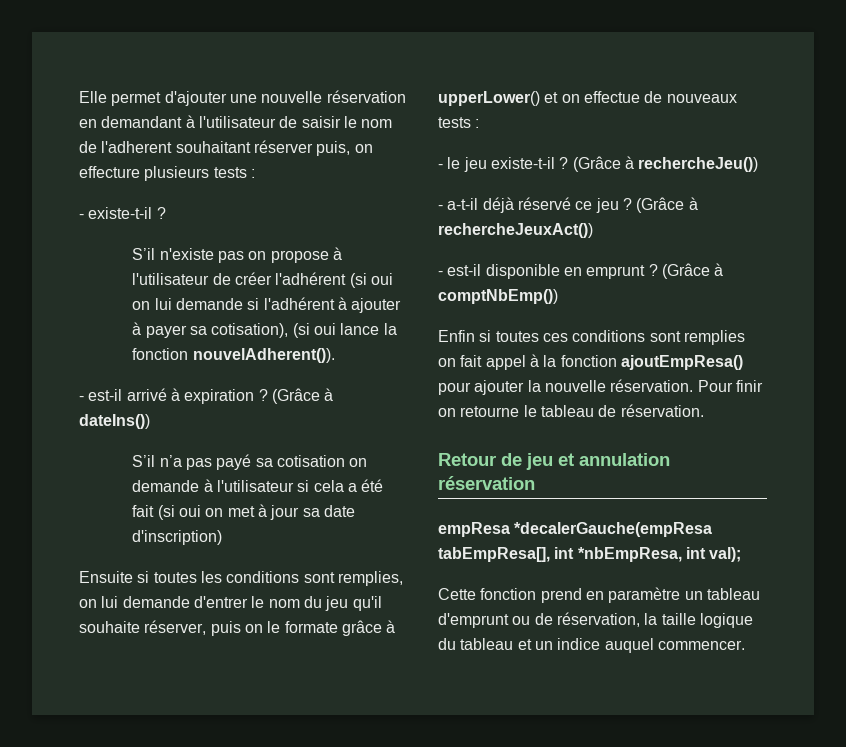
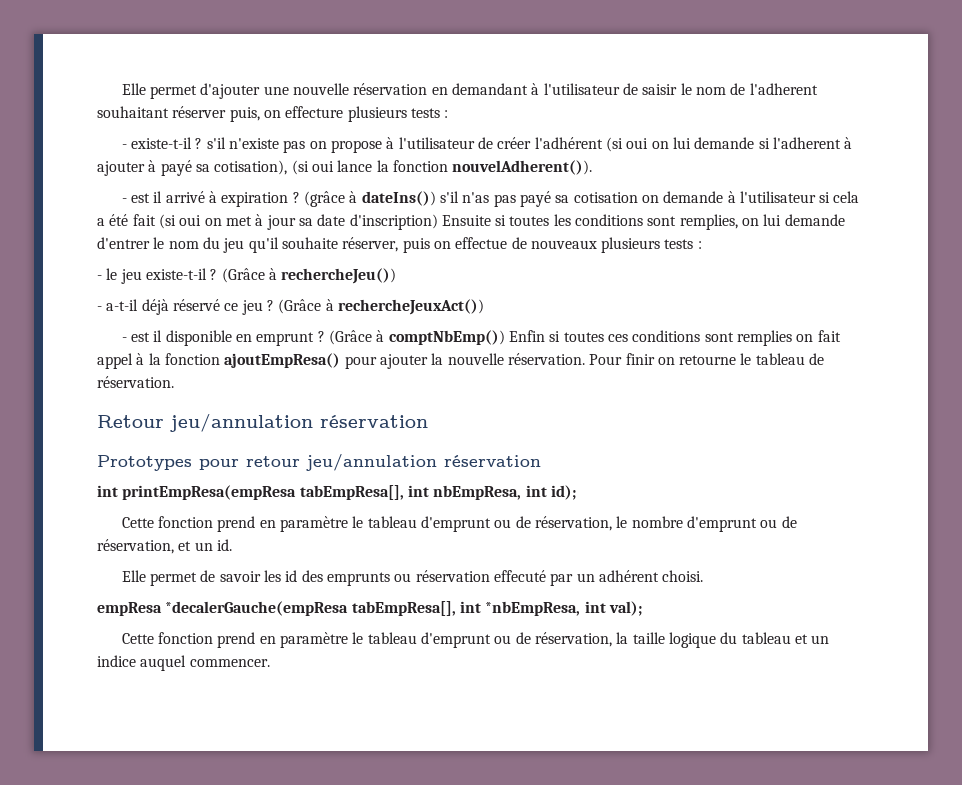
[132,248,156,260] // S’il -> [206,137,226,149] s'il
[263,297,335,310] l'adhérent -> [772,137,841,149] l'adherent
[145,325,187,338] payer -> [160,160,192,176] payé
[88,389,123,401] est-il -> [131,191,163,203] est il
[271,388,320,404] (Grâce -> [303,191,345,207] (grâce
[132,455,182,467] // S’il n’a -> [439,191,490,203] s'il n'as
(223, 537) // -> (438, 222) none
[267,620,396,636] [438,91,580,106] le formate grâce à upperLower() et on -> (451, 245) none
(737, 98) none -> [601,237,661,253] plusieurs
[447,264,482,276] est-il -> [131,330,163,342] est il
(558, 296) // -> (505, 337) none
[501,453,670,470] [438,476,535,490] de jeu et annulation réservation -> [170,413,428,432] [97,454,541,471] [97,485,576,500] [121,516,797,532] [97,539,232,554] [121,570,704,586] jeu/annulation réservation // Prototypes pour retour jeu/annulation réservation // int printEmpResa(empResa tabEmpResa[], int nbEmpResa, int id); // Cette fonction prend en paramètre le tableau d'emprunt ou de réservation, le nombre d'emprunt ou de réservation, et un id. // Elle permet de savoir les id des emprunts ou réservation effecuté par un adhérent choisi.
[684,591,703,600] un -> [352,632,364,644] le

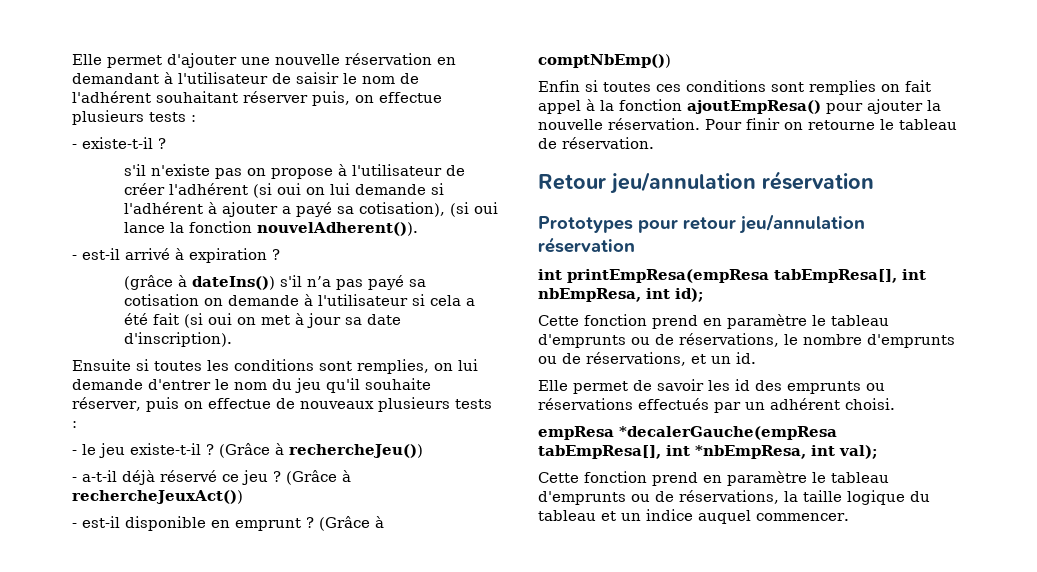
[749,83,818,95] l'adherent -> [72,91,151,103] l'adhérent
[285,106,344,118] effecture -> [379,92,442,103] effectue
(203, 143) none -> (166, 143) //
[772,137,841,149] l'adherent -> [123,202,203,214] l'adhérent
[148,160,157,172] à -> [281,206,291,214] a
[131,191,163,203] est il -> [82,248,120,260] est-il
(300, 197) none -> (280, 254) //
[462,192,490,203] n'as -> [306,276,331,287] n’a
[349,214,438,230] d'inscription) -> [123,332,232,347] d'inscription). //
[131,330,163,342] est il -> [82,516,120,528] est-il
(505, 337) none -> (671, 61) //
[420,516,612,532] d'emprunt ou de réservation, -> [538,333,779,348] d'emprunts ou de réservations,
[686,516,797,532] [97,539,174,554] d'emprunt ou de réservation, -> [867,334,955,348] [538,352,686,366] d'emprunts ou de réservations,
[415,570,546,582] réservation effecuté -> [538,398,709,410] réservations effectués
[420,632,612,648] d'emprunt ou de réservation, -> [538,490,779,505] d'emprunts ou de réservations,

